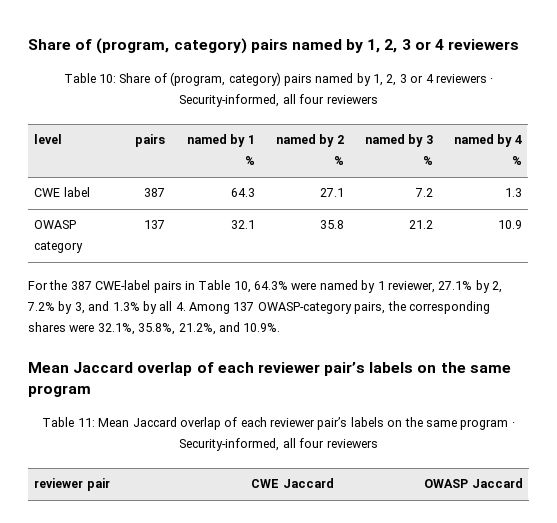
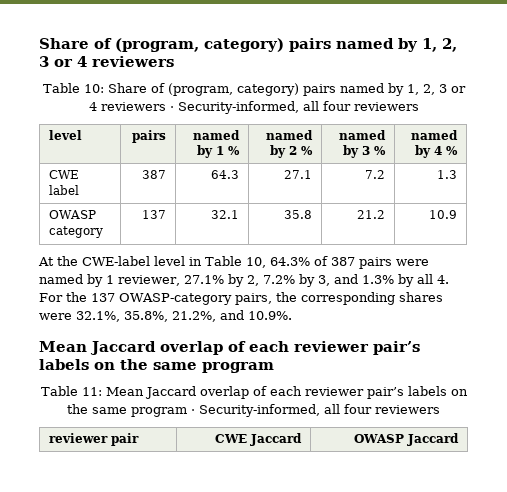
[28,280,182,293] For the 387 CWE-label pairs -> [38,256,185,266] At the CWE-label level
(288, 285) none -> [313,256,392,269] of 387 pairs
[189,302,230,314] Among -> [39,292,87,302] For the

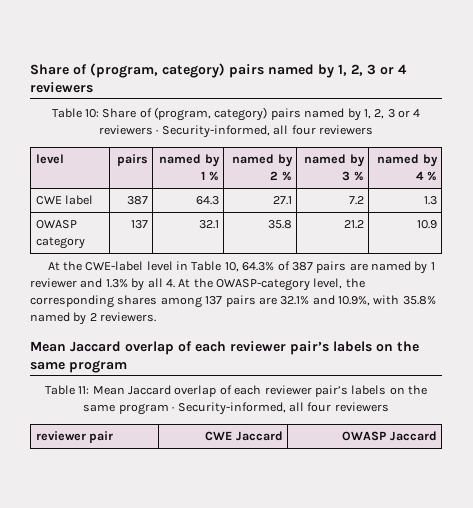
[395,259,429,266] [39,274,330,287] were named by 1 reviewer, 27.1% by 2, 7.2% by 3, -> [349,261,435,274] [30,278,77,288] are named by 1 reviewer
[39,292,443,305] [39,310,292,322] For the 137 OWASP-category pairs, the corresponding shares were 32.1%, 35.8%, 21.2%, and 10.9%. -> [178,278,365,291] [30,295,436,308] [30,312,157,325] At the OWASP-category level, the corresponding shares among 137 pairs are 32.1% and 10.9%, with 35.8% named by 2 reviewers.

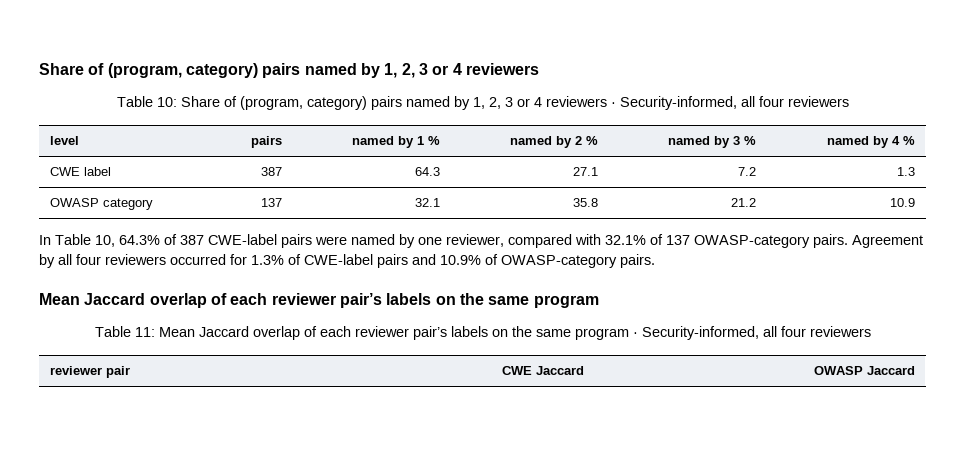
[47,261,189,271] At the CWE-label level in -> [39,235,51,245] In
[316,261,435,274] [30,278,365,291] [30,295,436,308] [30,312,157,325] pairs are named by 1 reviewer and 1.3% by all 4. At the OWASP-category level, the corresponding shares among 137 pairs are 32.1% and 10.9%, with 35.8% named by 2 reviewers. -> [208,234,923,248] [39,254,655,268] CWE-label pairs were named by one reviewer, compared with 32.1% of 137 OWASP-category pairs. Agreement by all four reviewers occurred for 1.3% of CWE-label pairs and 10.9% of OWASP-category pairs.

